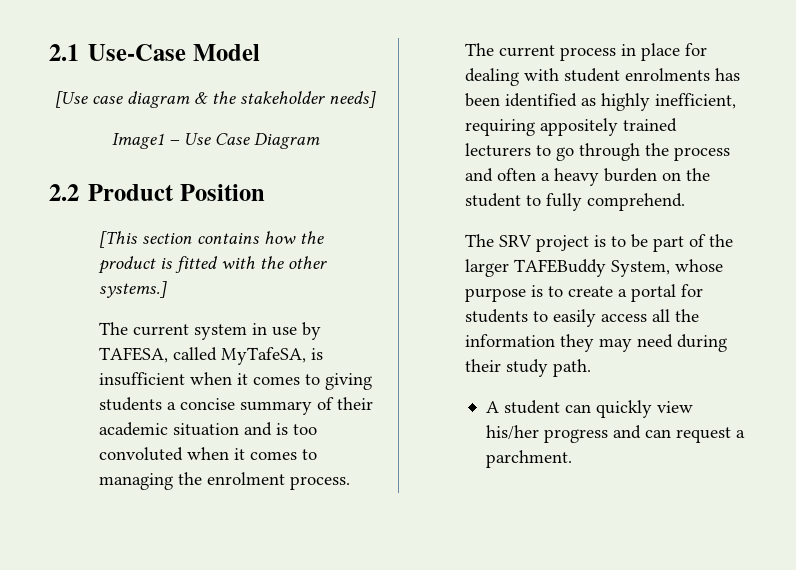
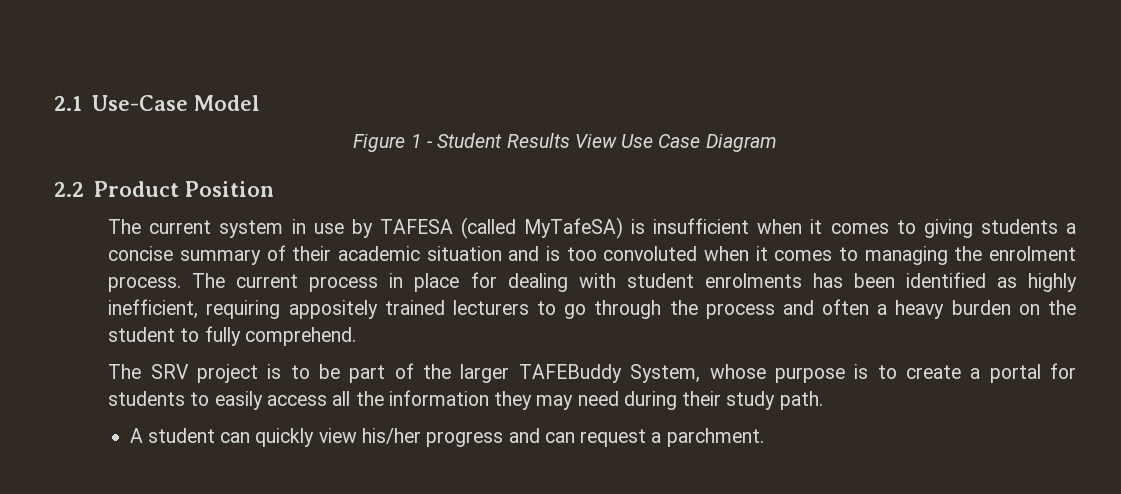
[55,91,376,108] [111,133,180,149] [Use case diagram & the stakeholder needs] // Image1 – -> [353,133,617,152] Figure 1 - Student Results View
[99,231,325,248] [98,256,328,274] [99,281,168,298] // [This section contains how the product is fitted with the other systems.] -> (274, 189) none
[99,347,307,365] TAFESA, called MyTafeSA, -> [379,217,624,239] TAFESA (called MyTafeSA)

